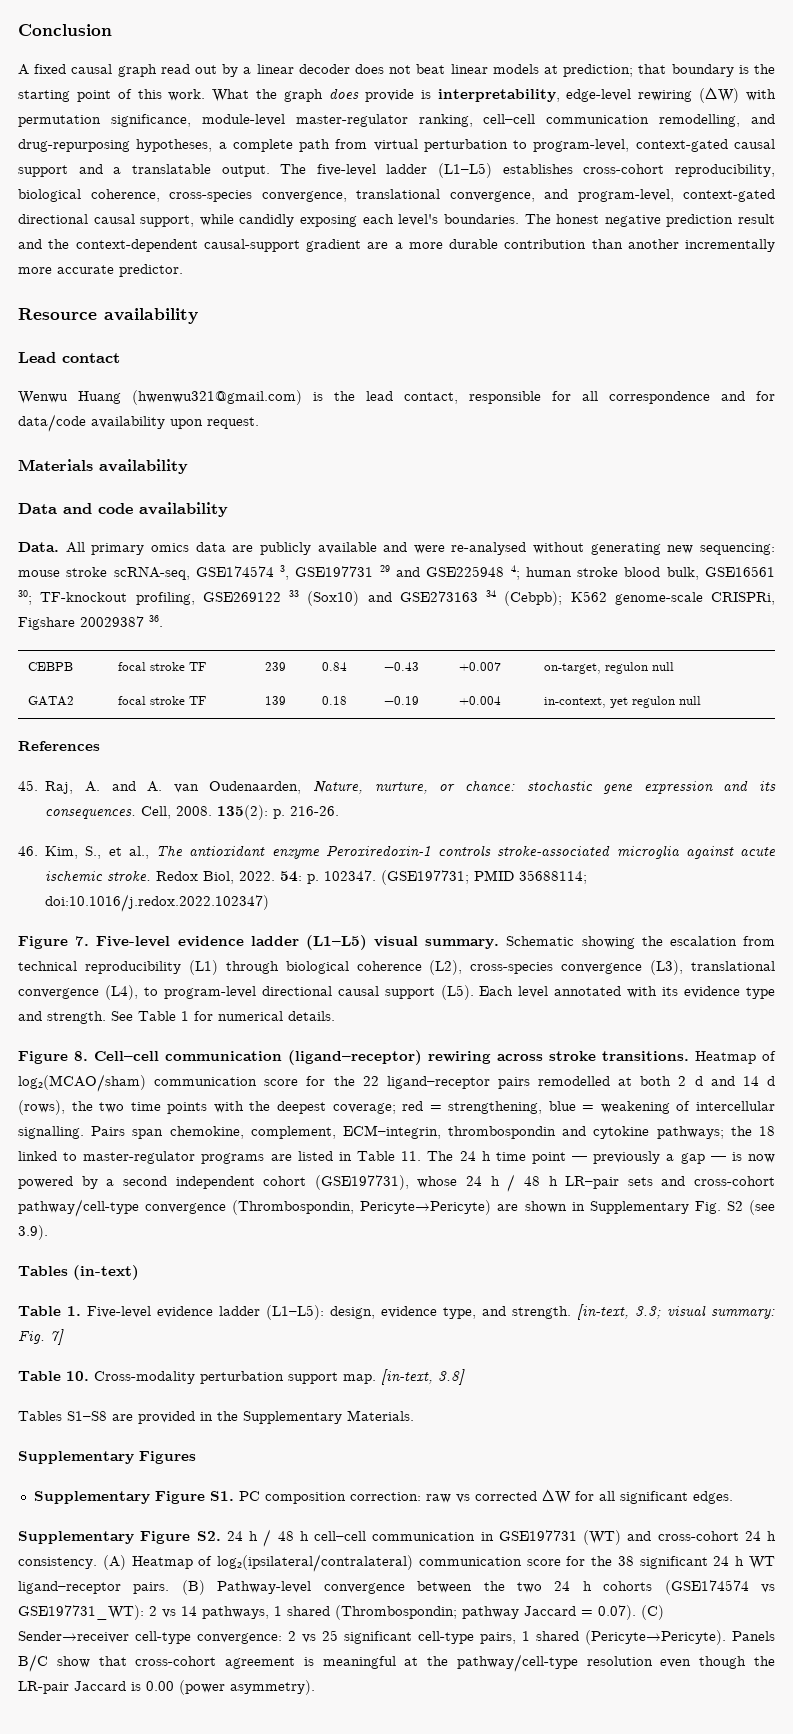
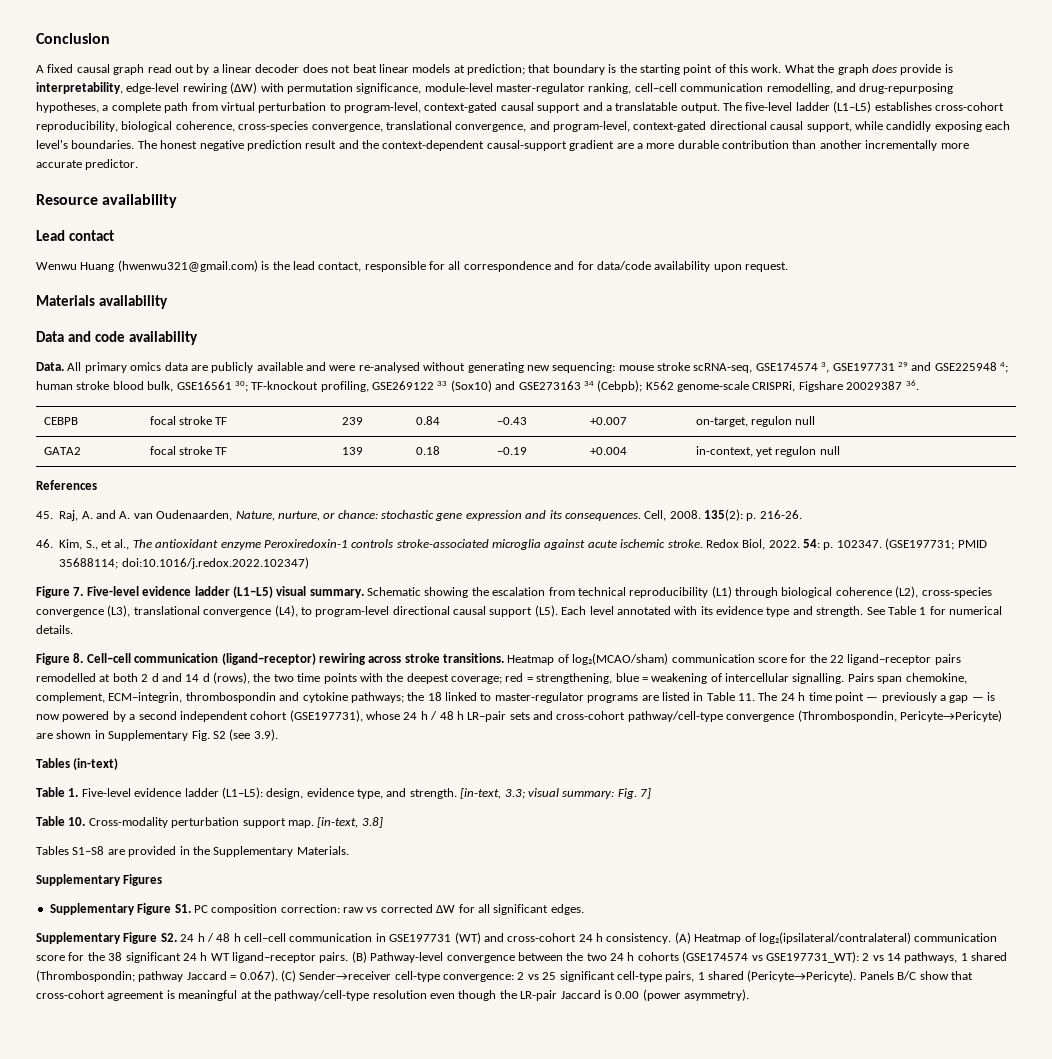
[598,1605,636,1620] 0.07). -> [239,970,278,982] 0.067).

